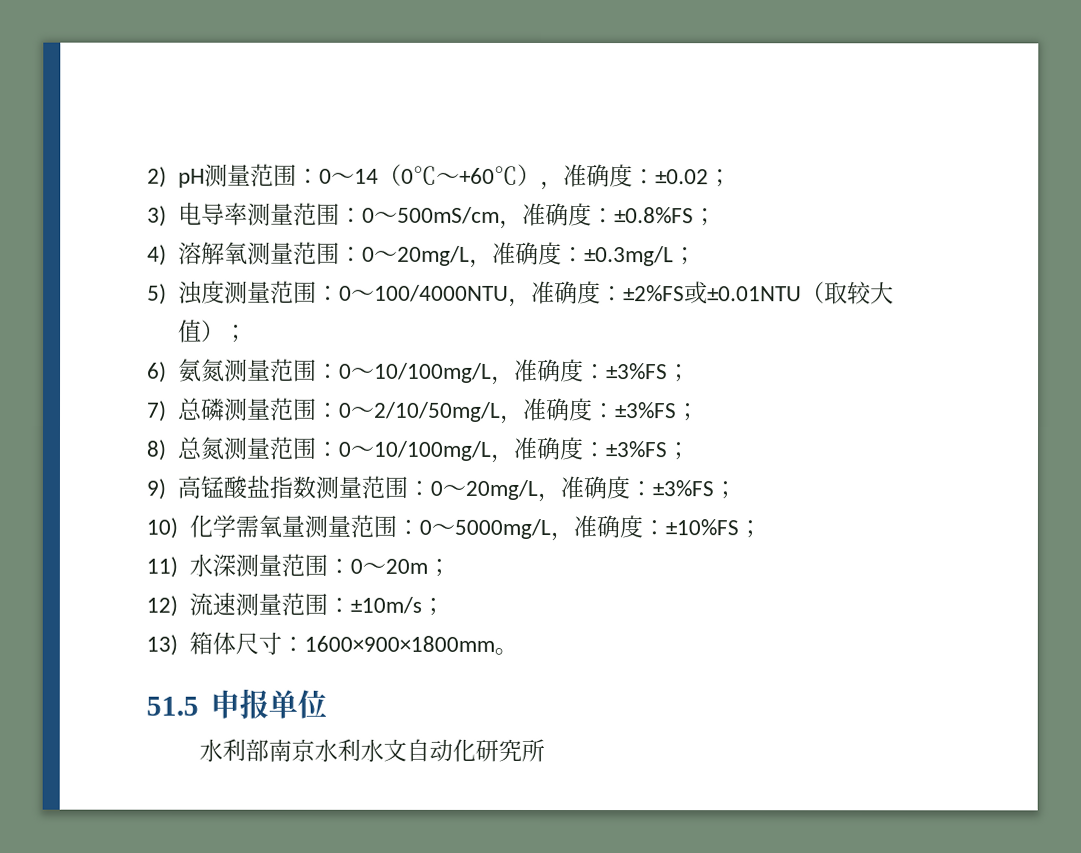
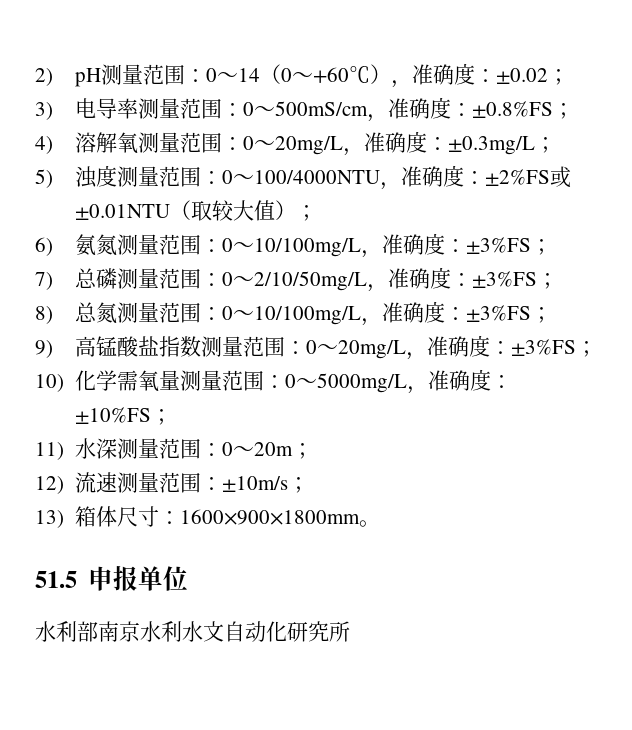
[400,165,437,185] 0℃ -> [280,68,292,82] 0

